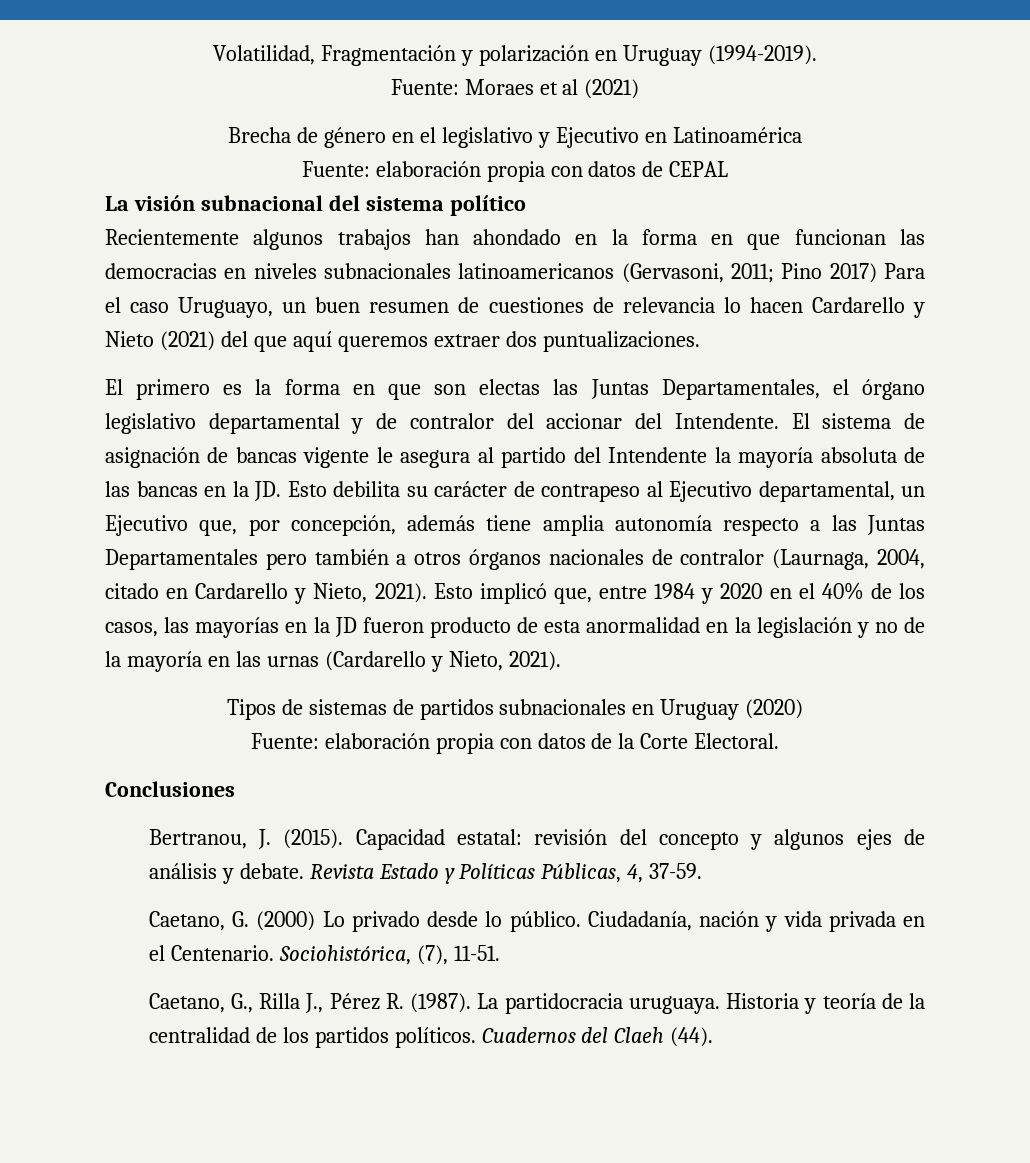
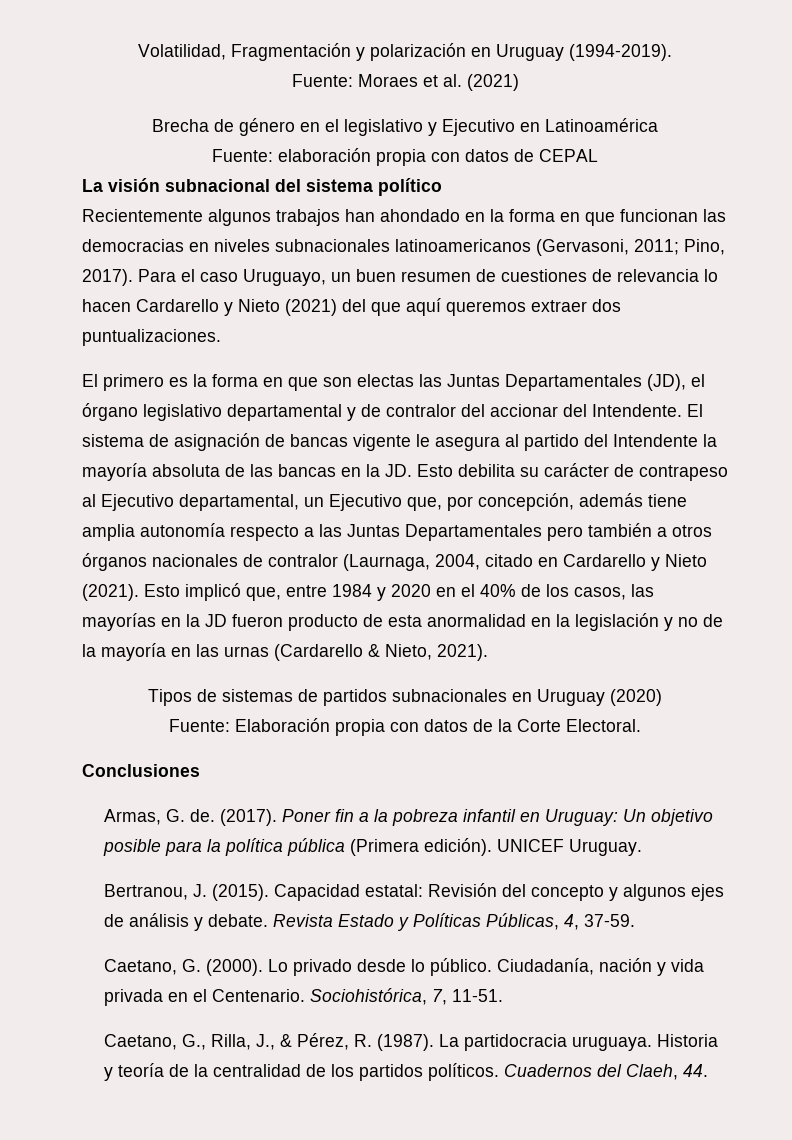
[562,79,579,95] al -> [442,74,462,87] al.
[781,263,877,283] Pino 2017) -> [684,239,725,255] [82,269,133,286] Pino, 2017).
[661,379,820,400] Departamentales, -> [505,374,686,391] Departamentales (JD),
[313,583,427,603] Nieto, 2021). -> [665,554,707,567] [82,584,139,601] Nieto (2021).
[430,656,443,672] y -> [368,644,380,657] &
[324,733,430,749] elaboración -> [235,718,330,732] Elaboración
(235, 789) none -> [103,809,713,826] [102,838,642,856] // Armas, G. de. (2017). Poner fin a la pobreza infantil en Uruguay: Un objetivo posible para la política pública (Primera edición). UNICEF Uruguay.
[534,829,608,845] revisión -> [427,883,497,897] Revisión
[256,911,316,931] (2000) -> [205,959,263,976] (2000).
[416,945,448,965] (7), -> [431,989,447,1005] 7,
[259,993,380,1013] Rilla J., Pérez -> [210,1033,349,1050] Rilla, J., & Pérez,
[614,1027,714,1047] Claeh (44). -> [625,1064,708,1080] Claeh, 44.

